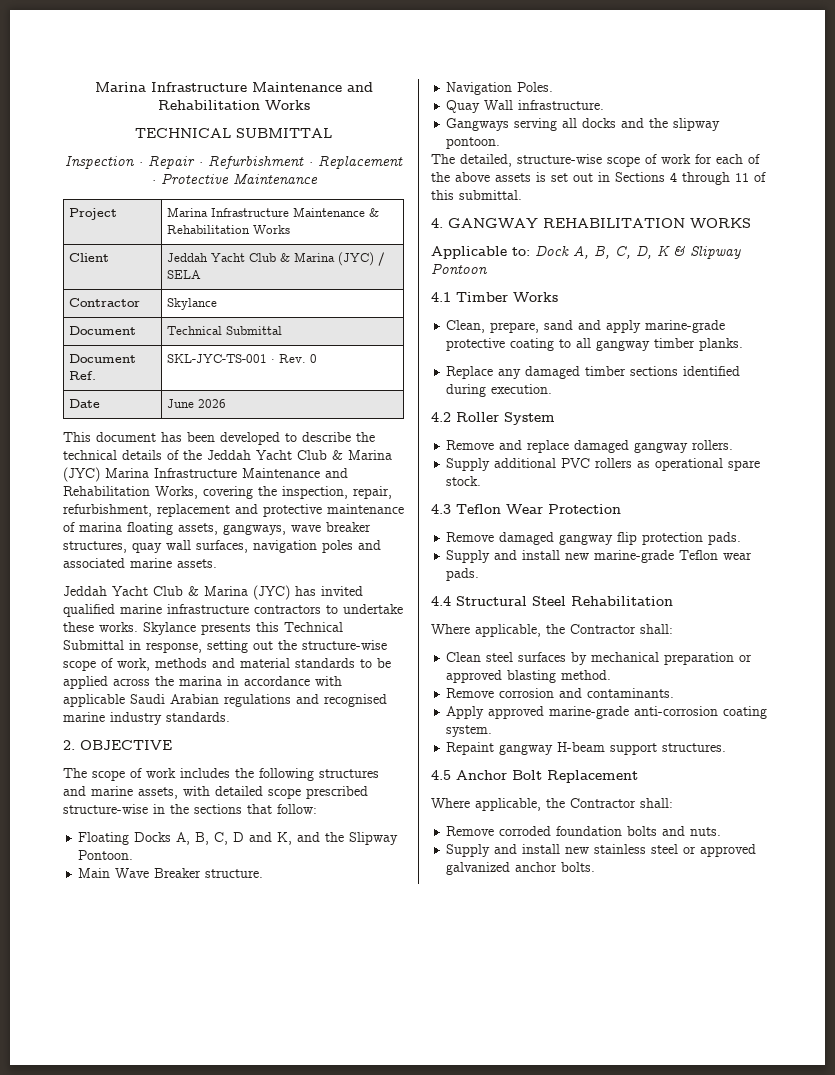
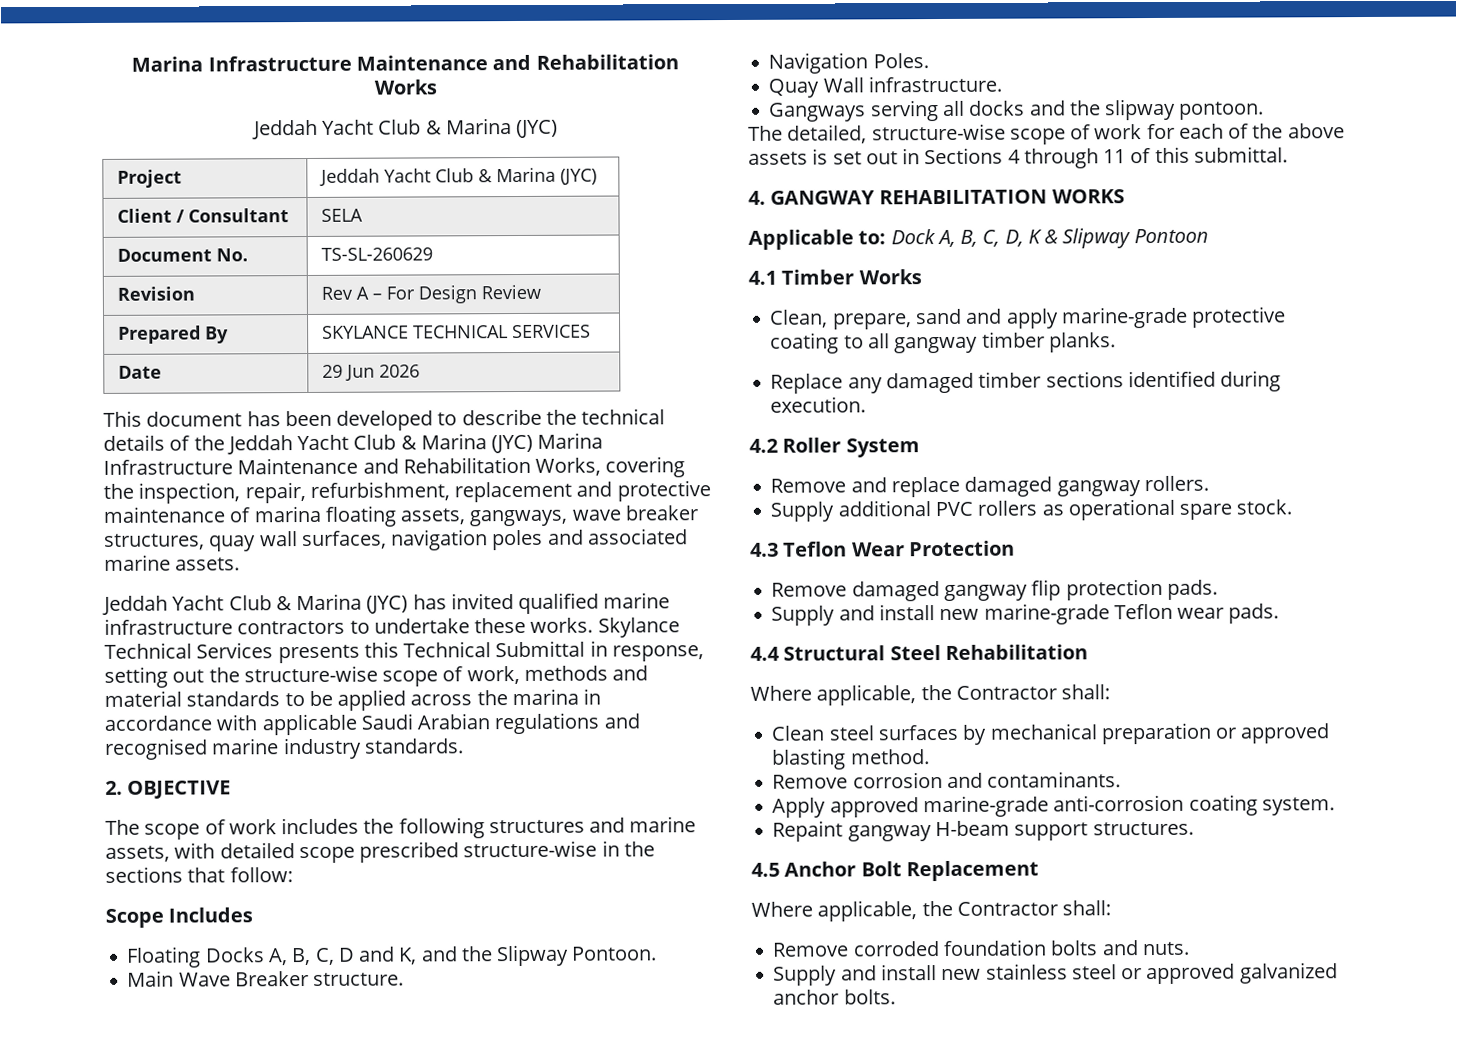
[135,128,332,138] [65,155,403,169] [150,173,318,184] [68,208,117,220] [166,207,379,217] [166,225,290,234] [68,253,109,262] [166,252,385,266] [166,270,201,279] [68,298,140,307] [166,298,217,310] [68,326,136,335] [166,326,282,335] [68,354,136,363] [68,371,96,380] [166,354,317,363] TECHNICAL SUBMITTAL // Inspection · Repair · Refurbishment · Replacement · Protective Maintenance // Project | Marina Infrastructure Maintenance & Rehabilitation Works // Client | Jeddah Yacht Club & Marina (JYC) / SELA // Contractor | Skylance // Document | Technical Submittal // Document Ref. | SKL-JYC-TS-001 · Rev. 0 -> [251,118,559,140] [117,169,183,188] [319,167,598,186] [117,208,290,223] [321,208,364,222] [117,248,249,262] [321,247,434,261] [117,286,196,301] [321,284,542,304] [118,325,230,344] [322,324,592,339] Jeddah Yacht Club & Marina (JYC) // Project | Jeddah Yacht Club & Marina (JYC) // Client / Consultant | SELA // Document No. | TS-SL-260629 // Revision | Rev A – For Design Review // Prepared By | SKYLANCE TECHNICAL SERVICES
[166,399,194,408] June -> [322,364,376,381] 29 Jun
(196, 628) none -> [104,642,274,659] Technical Services
(317, 809) none -> [105,907,254,928] // Scope Includes

